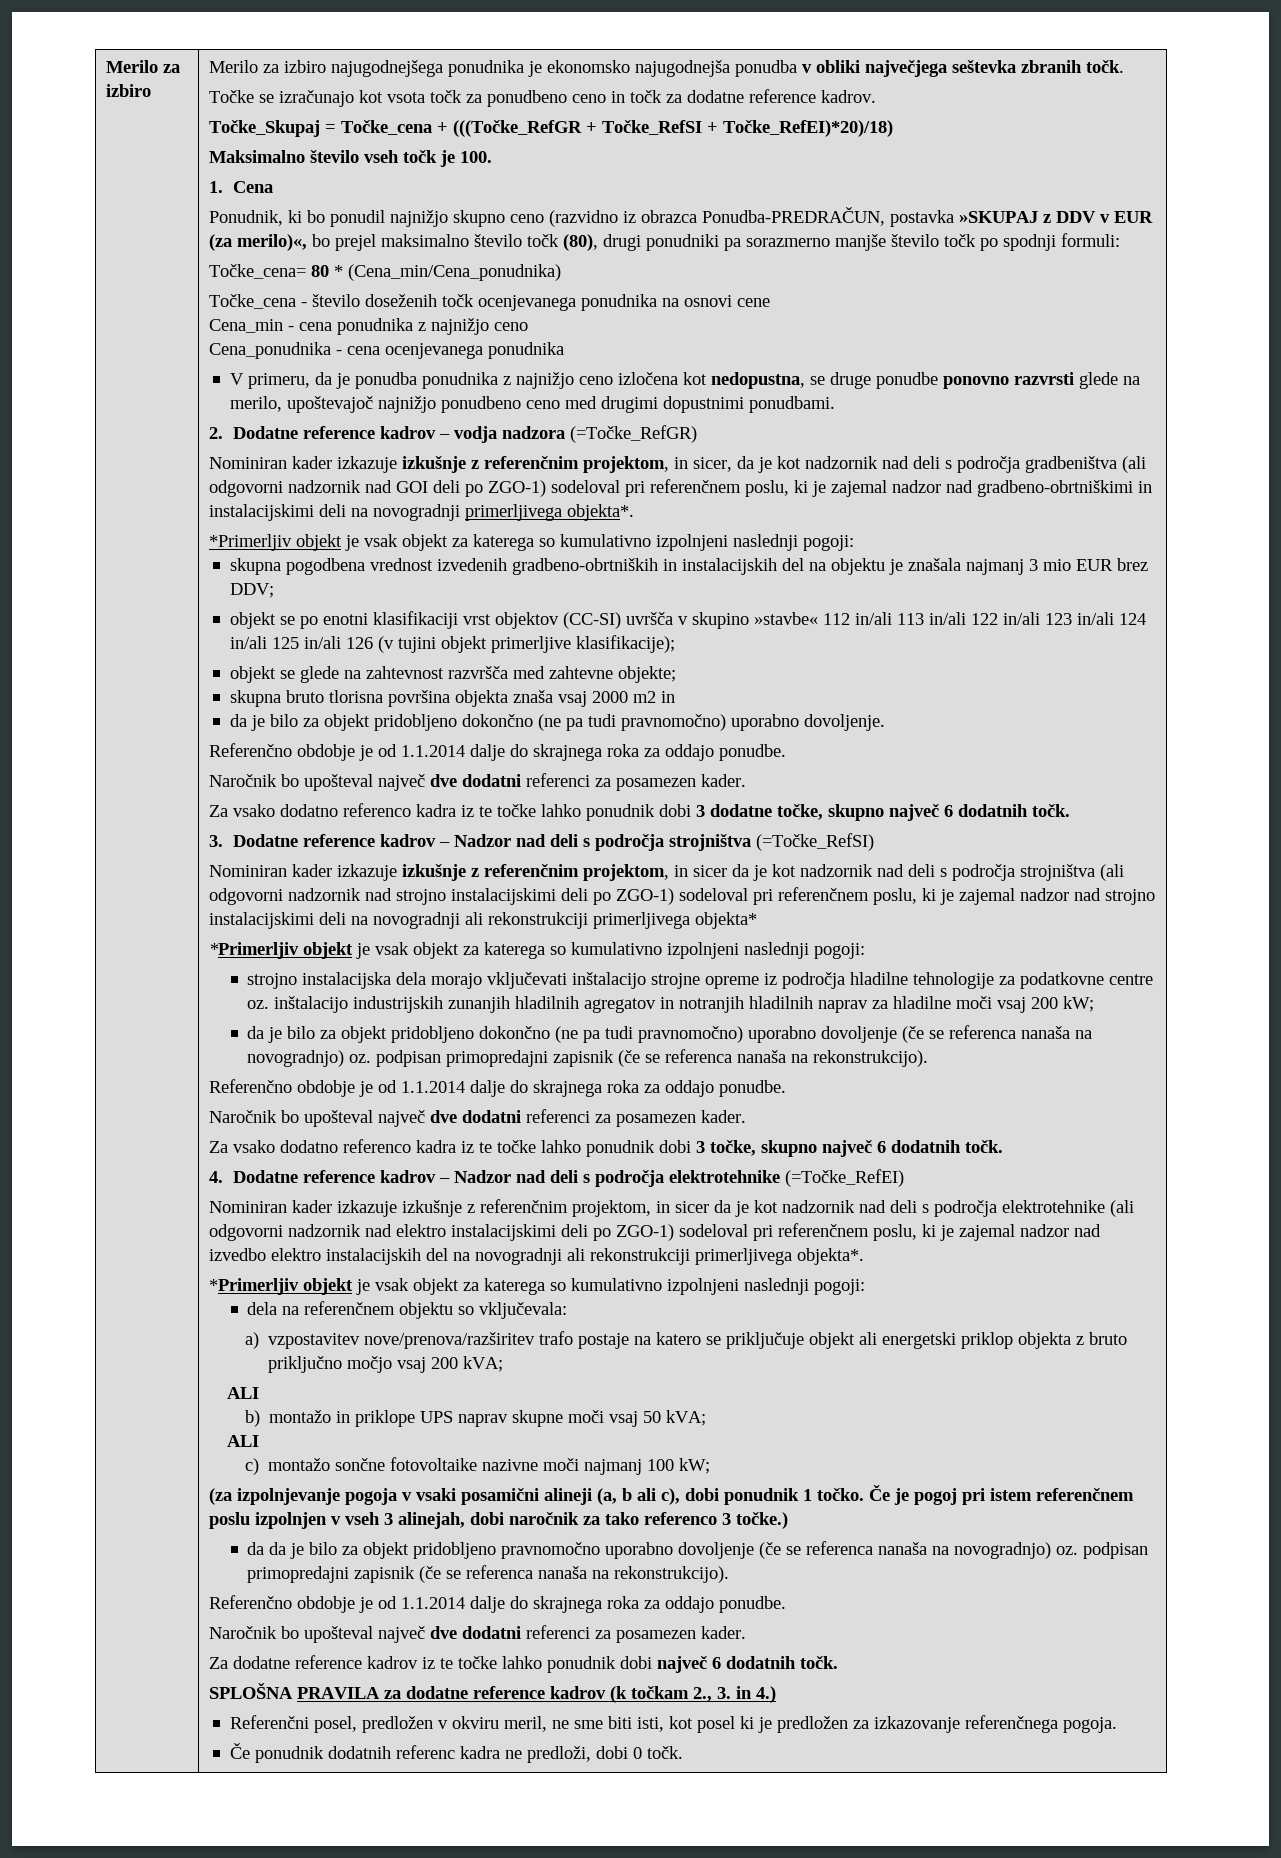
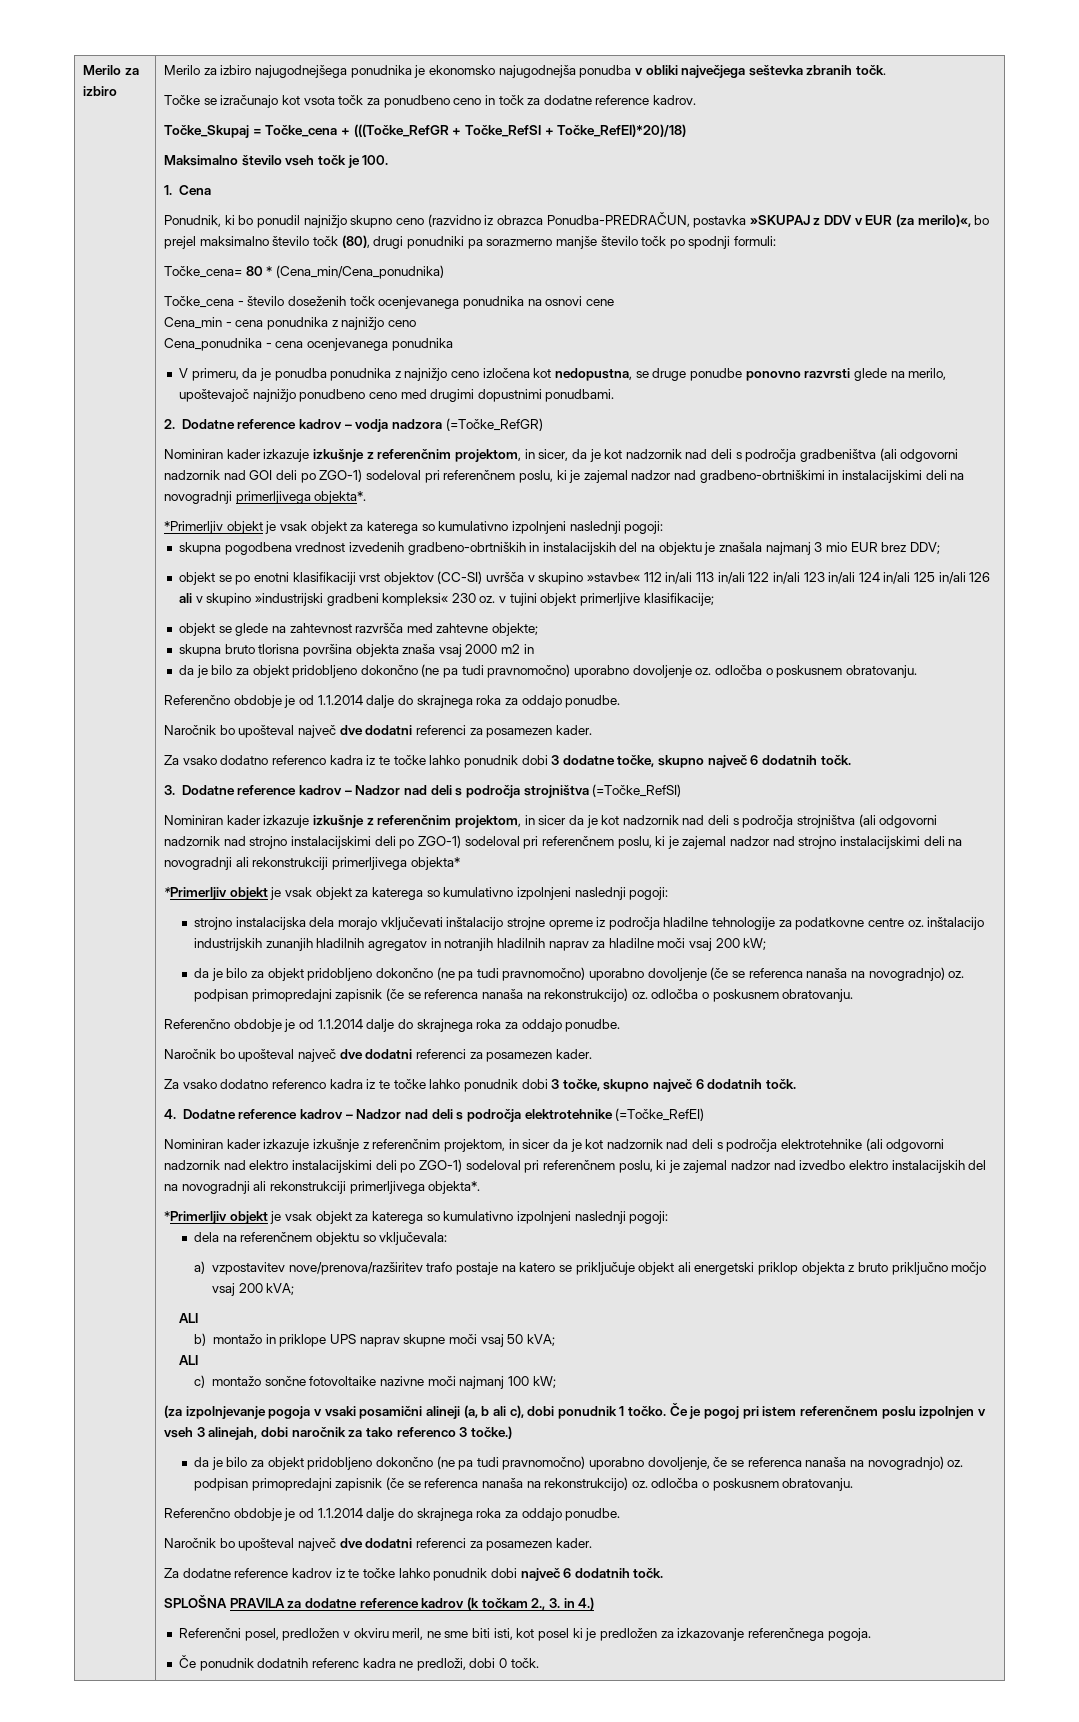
[377,636,394,653] (v -> [178,593,507,606] ali v skupino »industrijski gradbeni kompleksi« 230 oz. v
[575,635,675,653] klasifikacije); -> [643,593,714,606] klasifikacije;
[803,714,885,731] dovoljenje. -> [632,665,917,678] dovoljenje oz. odločba o poskusnem obratovanju.
[813,1050,929,1067] rekonstrukcijo). -> [544,988,854,1002] rekonstrukcijo) oz. odločba o poskusnem obratovanju.
[269,1542,782,1559] da je bilo za objekt pridobljeno pravnomočno uporabno dovoljenje (če -> [211,1456,728,1470] je bilo za objekt pridobljeno dokončno (ne pa tudi pravnomočno) uporabno dovoljenje, če
[614,1566,730,1583] rekonstrukcijo). -> [544,1477,854,1491] rekonstrukcijo) oz. odločba o poskusnem obratovanju.

